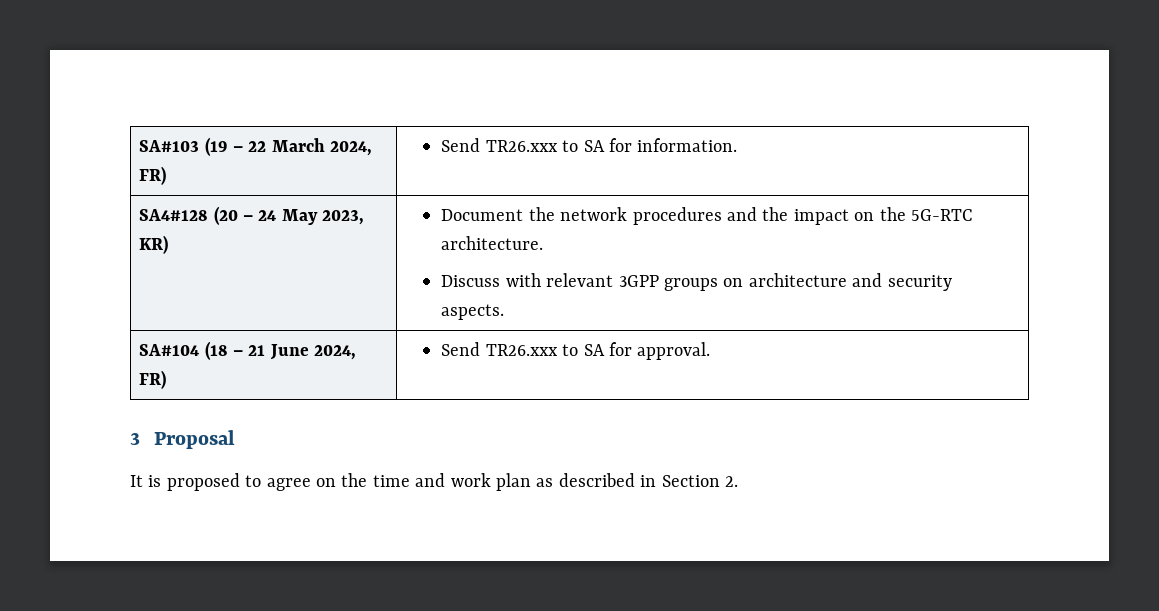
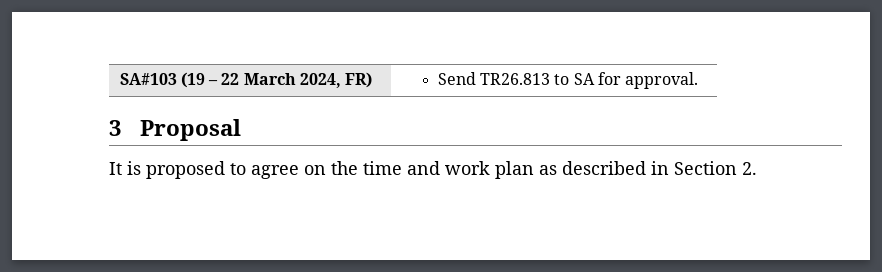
[485,138,738,152] [139,206,365,225] [139,235,169,254] [441,207,972,225] [441,236,544,250] [441,273,952,291] [441,304,505,320] [139,341,357,360] [139,370,167,389] [441,342,558,356] TR26.xxx to SA for information. // SA4#128 (20 – 24 May 2023, KR) | Document the network procedures and the impact on the 5G-RTC architecture. // Discuss with relevant 3GPP groups on architecture and security aspects. // SA#104 (18 – 21 June 2024, FR) | Send TR26.xxx -> [480,73,551,85] TR26.813

